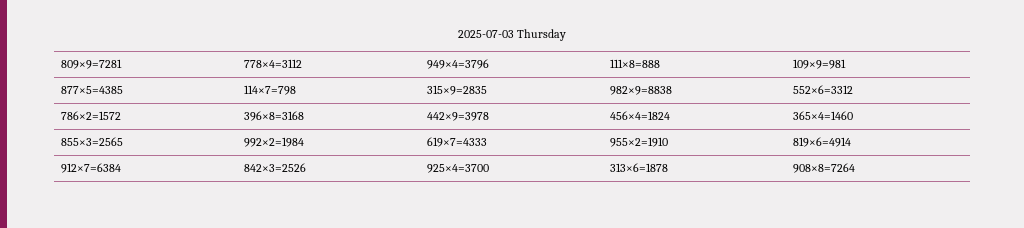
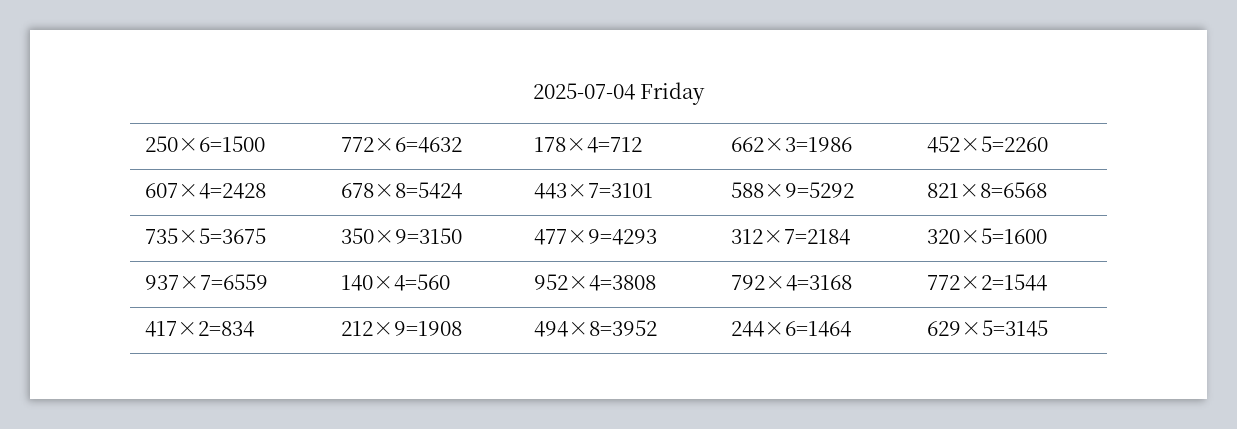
[457,29,567,41] [61,59,123,69] [244,59,303,68] [427,59,490,69] [610,59,661,68] [793,59,847,69] [61,86,124,94] [244,85,297,95] [427,85,488,95] [610,86,673,95] [793,85,854,94] [61,111,122,120] [244,111,305,121] [427,112,490,121] [610,111,671,120] [793,111,854,120] [61,137,124,146] [244,137,305,147] [427,137,488,147] [610,137,669,147] [793,137,852,147] [61,163,122,173] [244,163,307,172] [427,164,490,173] [610,163,669,172] [793,163,856,173] 2025-07-03 Thursday // 809×9=7281 | 778×4=3112 | 949×4=3796 | 111×8=888 | 109×9=981 // 877×5=4385 | 114×7=798 | 315×9=2835 | 982×9=8838 | 552×6=3312 // 786×2=1572 | 396×8=3168 | 442×9=3978 | 456×4=1824 | 365×4=1460 // 855×3=2565 | 992×2=1984 | 619×7=4333 | 955×2=1910 | 819×6=4914 // 912×7=6384 | 842×3=2526 | 925×4=3700 | 313×6=1878 | 908×8=7264 -> [532,82,706,105] [145,136,266,152] [341,137,463,153] [534,137,643,153] [731,137,853,152] [927,136,1049,153] [145,183,267,199] [341,182,463,199] [534,183,654,199] [731,182,855,198] [927,182,1048,198] [145,228,267,244] [341,228,463,244] [534,229,658,245] [731,229,851,245] [927,228,1048,244] [145,274,269,290] [341,274,451,291] [534,274,657,291] [731,275,853,291] [927,274,1048,291] [145,321,255,337] [341,321,463,336] [534,320,658,337] [731,321,852,337] [927,320,1049,337] 2025-07-04 Friday // 250×6=1500 | 772×6=4632 | 178×4=712 | 662×3=1986 | 452×5=2260 // 607×4=2428 | 678×8=5424 | 443×7=3101 | 588×9=5292 | 821×8=6568 // 735×5=3675 | 350×9=3150 | 477×9=4293 | 312×7=2184 | 320×5=1600 // 937×7=6559 | 140×4=560 | 952×4=3808 | 792×4=3168 | 772×2=1544 // 417×2=834 | 212×9=1908 | 494×8=3952 | 244×6=1464 | 629×5=3145

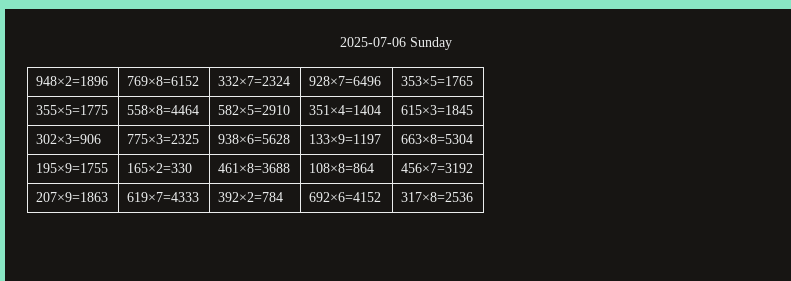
[532,82,706,105] [145,136,266,152] [341,137,463,153] [534,137,643,153] [731,137,853,152] [927,136,1049,153] [145,183,267,199] [341,182,463,199] [534,183,654,199] [731,182,855,198] [927,182,1048,198] [145,228,267,244] [341,228,463,244] [534,229,658,245] [731,229,851,245] [927,228,1048,244] [145,274,269,290] [341,274,451,291] [534,274,657,291] [731,275,853,291] [927,274,1048,291] [145,321,255,337] [341,321,463,336] [534,320,658,337] [731,321,852,337] [927,320,1049,337] 2025-07-04 Friday // 250×6=1500 | 772×6=4632 | 178×4=712 | 662×3=1986 | 452×5=2260 // 607×4=2428 | 678×8=5424 | 443×7=3101 | 588×9=5292 | 821×8=6568 // 735×5=3675 | 350×9=3150 | 477×9=4293 | 312×7=2184 | 320×5=1600 // 937×7=6559 | 140×4=560 | 952×4=3808 | 792×4=3168 | 772×2=1544 // 417×2=834 | 212×9=1908 | 494×8=3952 | 244×6=1464 | 629×5=3145 -> [339,37,452,50] [36,76,109,86] [127,76,200,86] [218,76,291,86] [309,76,382,86] [401,76,474,86] [36,105,109,115] [127,105,200,115] [218,105,291,115] [309,105,382,115] [401,105,474,115] [36,134,102,144] [127,134,200,144] [218,134,291,144] [309,134,382,144] [401,134,474,144] [36,163,109,173] [127,163,193,173] [218,163,291,173] [309,163,375,173] [401,163,474,173] [36,192,109,202] [127,192,200,202] [218,192,284,202] [309,192,382,202] [401,192,474,202] 2025-07-06 Sunday // 948×2=1896 | 769×8=6152 | 332×7=2324 | 928×7=6496 | 353×5=1765 // 355×5=1775 | 558×8=4464 | 582×5=2910 | 351×4=1404 | 615×3=1845 // 302×3=906 | 775×3=2325 | 938×6=5628 | 133×9=1197 | 663×8=5304 // 195×9=1755 | 165×2=330 | 461×8=3688 | 108×8=864 | 456×7=3192 // 207×9=1863 | 619×7=4333 | 392×2=784 | 692×6=4152 | 317×8=2536

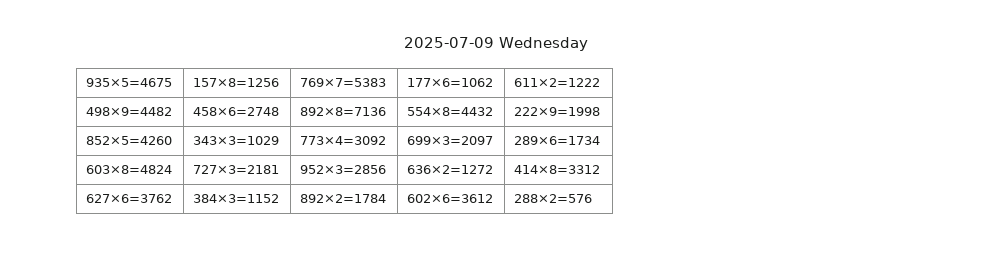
[339,37,452,50] [36,76,109,86] [127,76,200,86] [218,76,291,86] [309,76,382,86] [401,76,474,86] [36,105,109,115] [127,105,200,115] [218,105,291,115] [309,105,382,115] [401,105,474,115] [36,134,102,144] [127,134,200,144] [218,134,291,144] [309,134,382,144] [401,134,474,144] [36,163,109,173] [127,163,193,173] [218,163,291,173] [309,163,375,173] [401,163,474,173] [36,192,109,202] [127,192,200,202] [218,192,284,202] [309,192,382,202] [401,192,474,202] 2025-07-06 Sunday // 948×2=1896 | 769×8=6152 | 332×7=2324 | 928×7=6496 | 353×5=1765 // 355×5=1775 | 558×8=4464 | 582×5=2910 | 351×4=1404 | 615×3=1845 // 302×3=906 | 775×3=2325 | 938×6=5628 | 133×9=1197 | 663×8=5304 // 195×9=1755 | 165×2=330 | 461×8=3688 | 108×8=864 | 456×7=3192 // 207×9=1863 | 619×7=4333 | 392×2=784 | 692×6=4152 | 317×8=2536 -> [404,37,588,51] [86,78,173,87] [193,78,280,87] [300,78,387,87] [407,78,494,87] [514,78,601,87] [86,107,173,116] [193,107,280,116] [300,107,387,116] [407,107,494,116] [514,107,601,116] [86,136,173,145] [193,136,280,145] [300,136,387,145] [407,136,494,145] [514,136,601,145] [86,165,173,174] [193,165,280,174] [300,165,387,174] [407,165,494,174] [514,165,601,174] [86,194,173,203] [193,194,280,203] [300,194,387,203] [407,194,494,203] [514,194,593,203] 2025-07-09 Wednesday // 935×5=4675 | 157×8=1256 | 769×7=5383 | 177×6=1062 | 611×2=1222 // 498×9=4482 | 458×6=2748 | 892×8=7136 | 554×8=4432 | 222×9=1998 // 852×5=4260 | 343×3=1029 | 773×4=3092 | 699×3=2097 | 289×6=1734 // 603×8=4824 | 727×3=2181 | 952×3=2856 | 636×2=1272 | 414×8=3312 // 627×6=3762 | 384×3=1152 | 892×2=1784 | 602×6=3612 | 288×2=576

